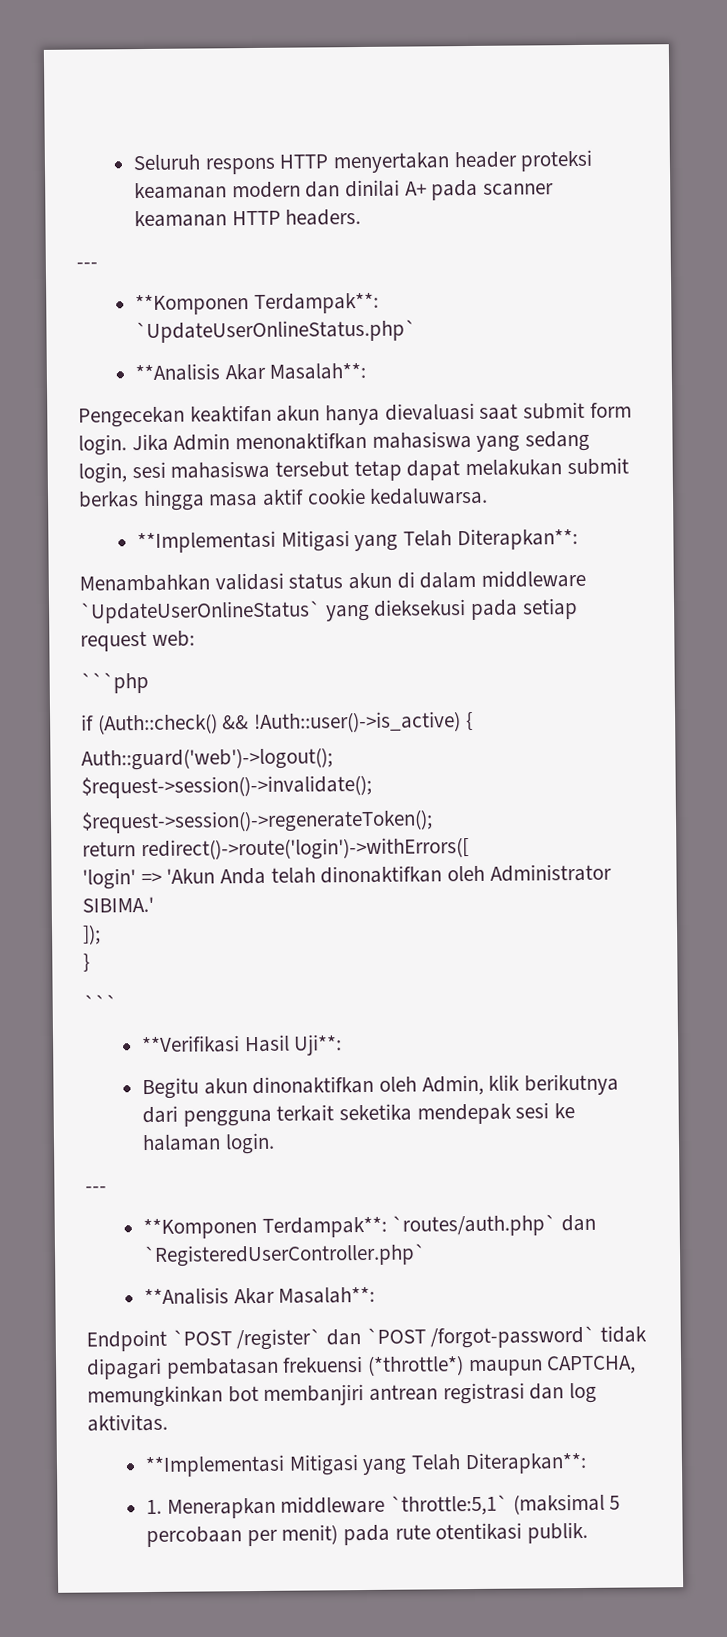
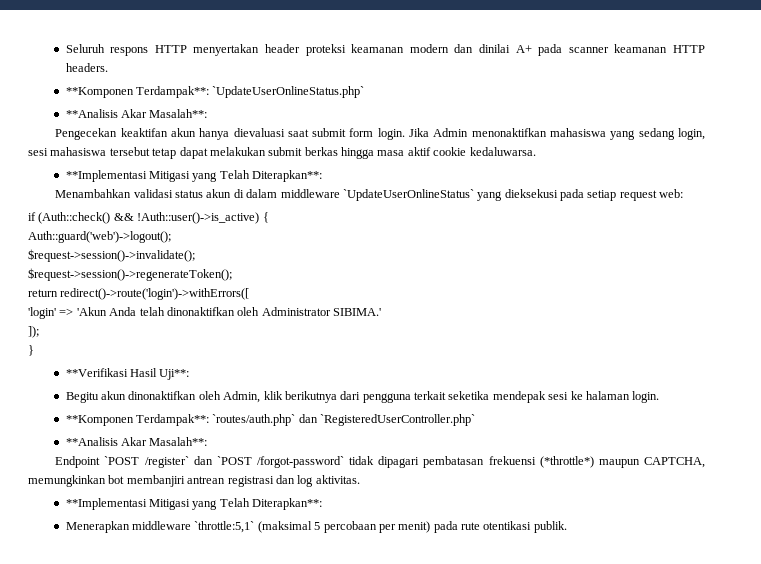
[76,262,98,269] // --- -> (108, 67) none
[80,671,149,694] // ```php -> (684, 193) none
[83,994,117,1011] // ``` -> (34, 350) none
[85,1186,107,1193] // --- -> (660, 397) none
[146,1499,163,1515] 1. -> (323, 504) none

